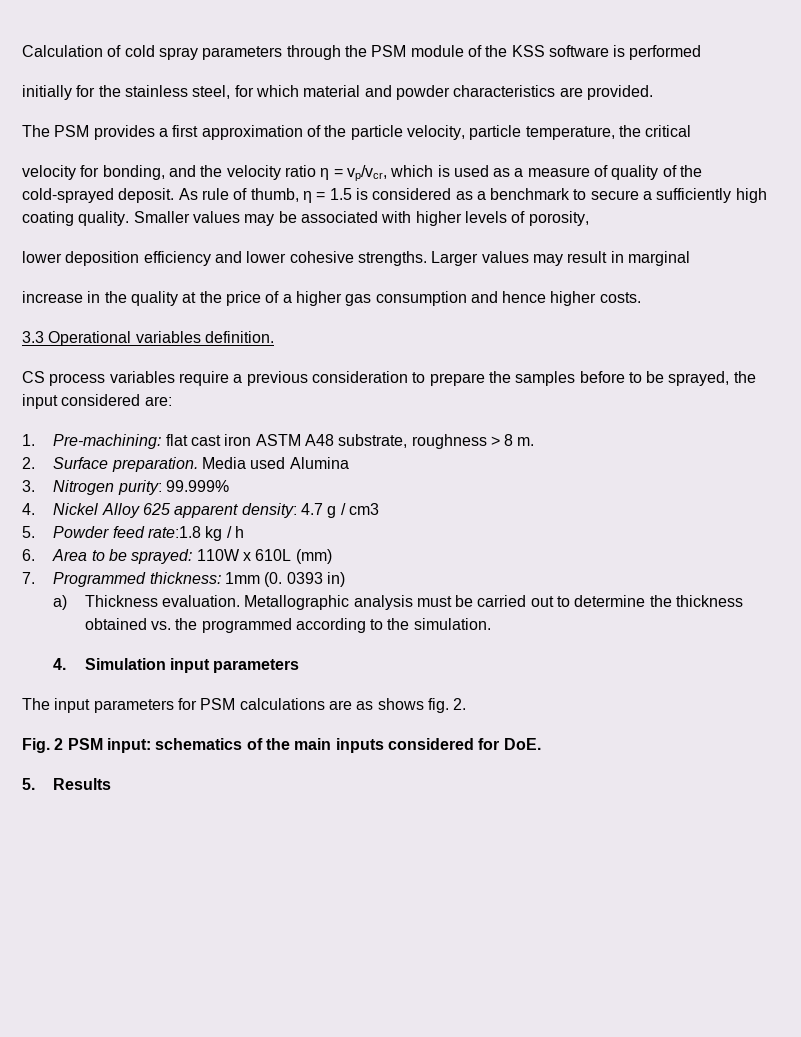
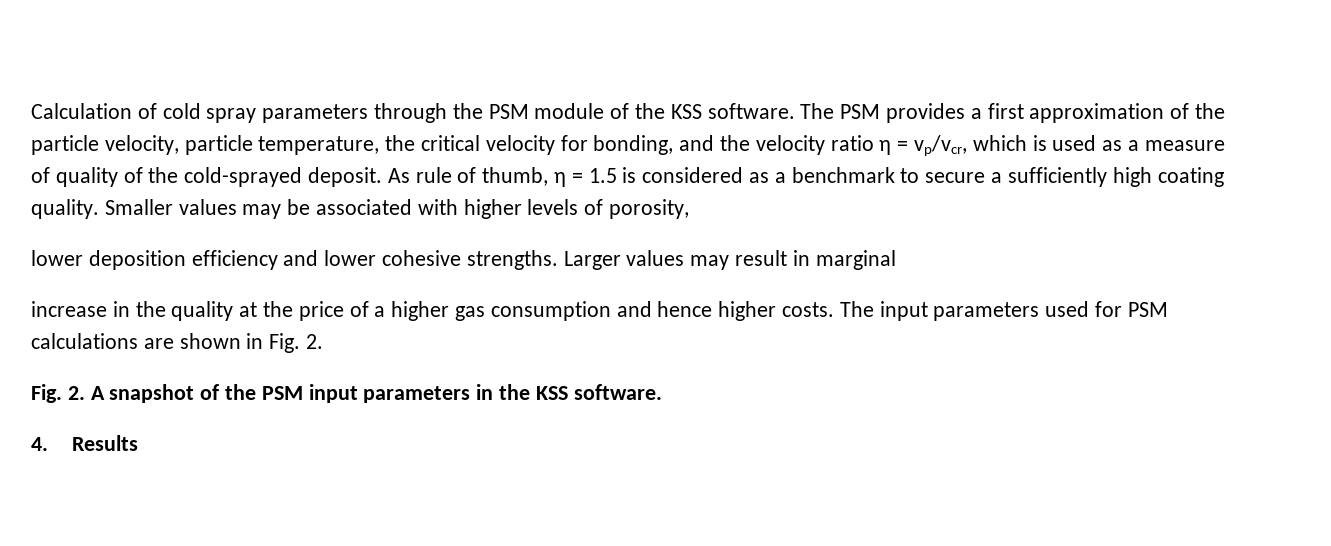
[548,45,702,60] [22,85,653,100] software is performed // initially for the stainless steel, for which material and powder characteristics are provided. // -> [707,103,795,119] software.
(692, 131) // -> (481, 143) none
[22,331,274,346] [22,371,756,386] [22,394,172,409] [22,434,535,449] [22,457,349,472] [22,480,229,495] [22,503,379,518] [22,526,244,541] [22,549,332,564] [22,572,345,587] [53,595,744,610] [84,618,491,633] [53,658,300,673] // 3.3 Operational variables definition. // CS process variables require a previous consideration to prepare the samples before to be sprayed, the input considered are: // 1. Pre-machining: flat cast iron ASTM A48 substrate, roughness > 8 m. // 2. Surface preparation. Media used Alumina // 3. Nitrogen purity: 99.999% // 4. Nickel Alloy 625 apparent density: 4.7 g / cm3 // 5. Powder feed rate:1.8 kg / h // 6. Area to be sprayed: 110W x 610L (mm) // 7. Programmed thickness: 1mm (0. 0393 in) // a) Thickness evaluation. Metallographic analysis must be carried out to determine the thickness obtained vs. the programmed according to the simulation. // 4. Simulation input parameters // -> (835, 309) none
(174, 706) none -> [1045,301,1090,317] used
[356,698,449,713] as shows fig. -> [179,333,301,353] shown in Fig.
[54,738,541,753] [22,778,35,790] 2 PSM input: schematics of the main inputs considered for DoE. // 5. -> [67,384,662,403] [31,437,48,451] 2. A snapshot of the PSM input parameters in the KSS software. // 4.

